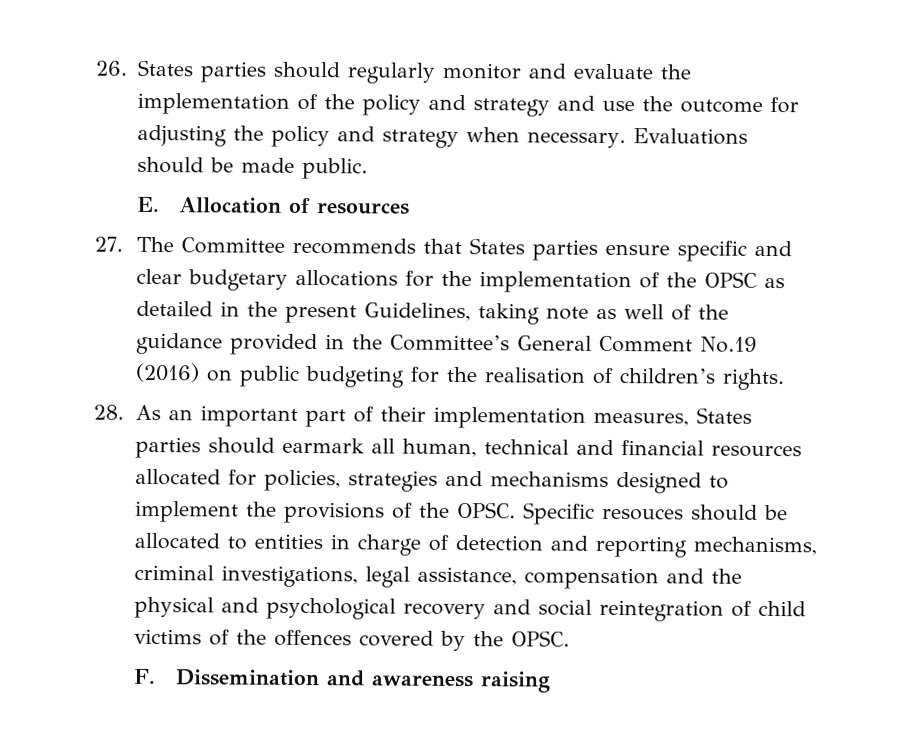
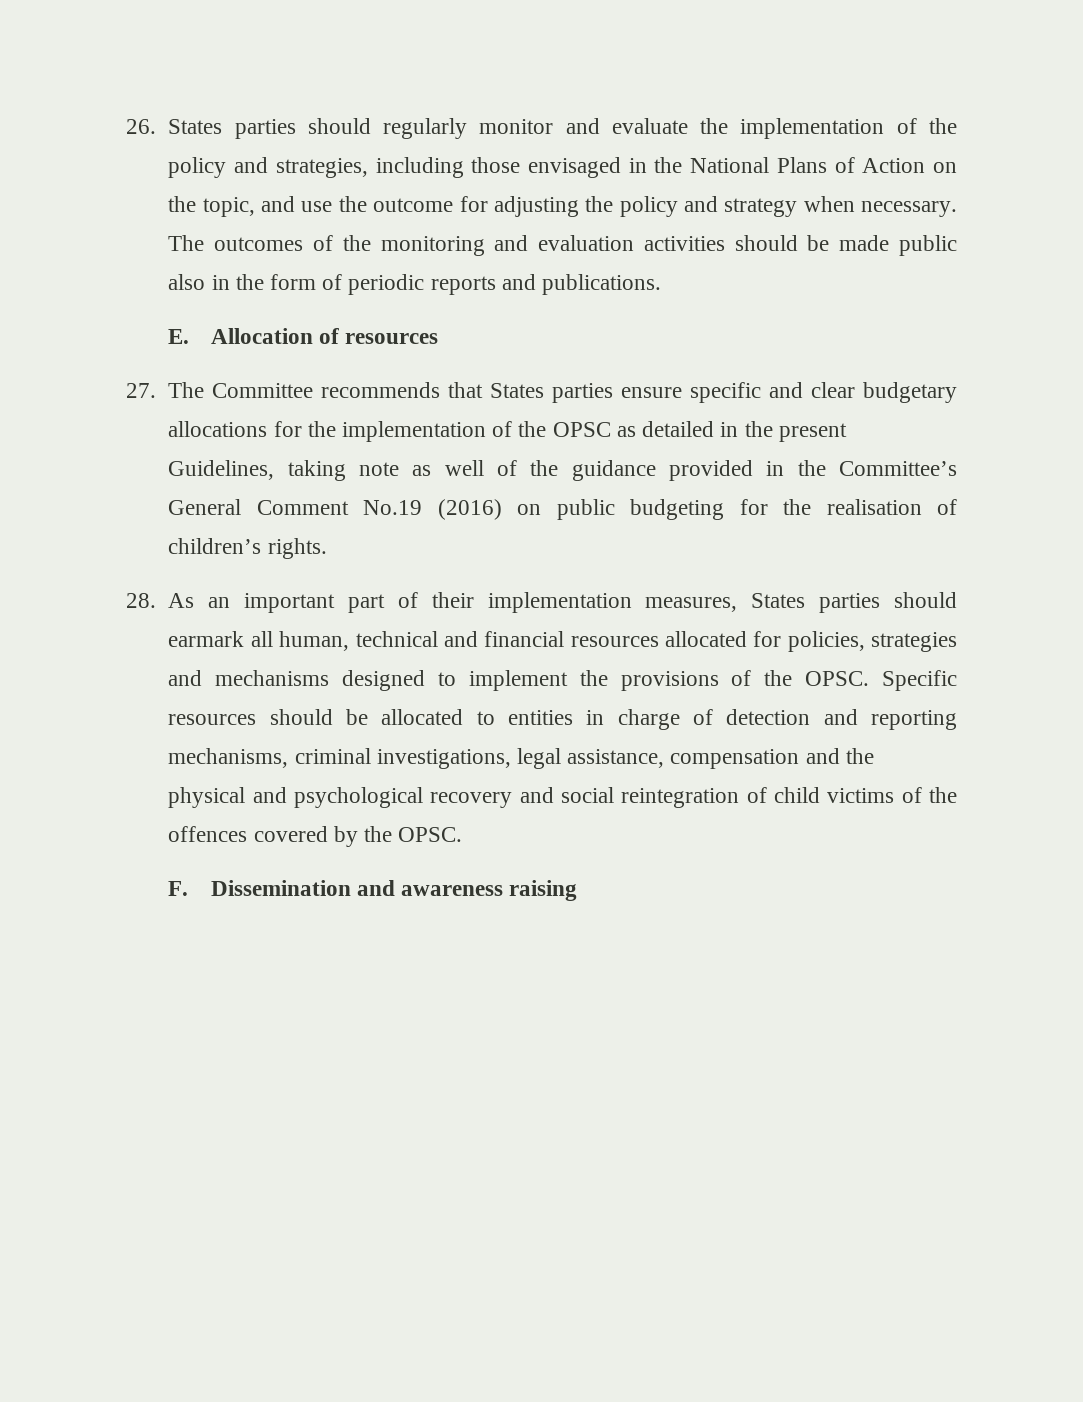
[473,98,551,117] strategy -> [275,157,957,178] [168,196,255,217] strategies, including those envisaged in the National Plans of Action on the topic,
[633,128,749,145] [137,156,369,180] Evaluations should be made public. -> [168,235,957,256] [168,274,662,295] The outcomes of the monitoring and evaluation activities should be made public also in the form of periodic reports and publications.
[602,507,685,521] resouces -> [168,714,257,725] resources

